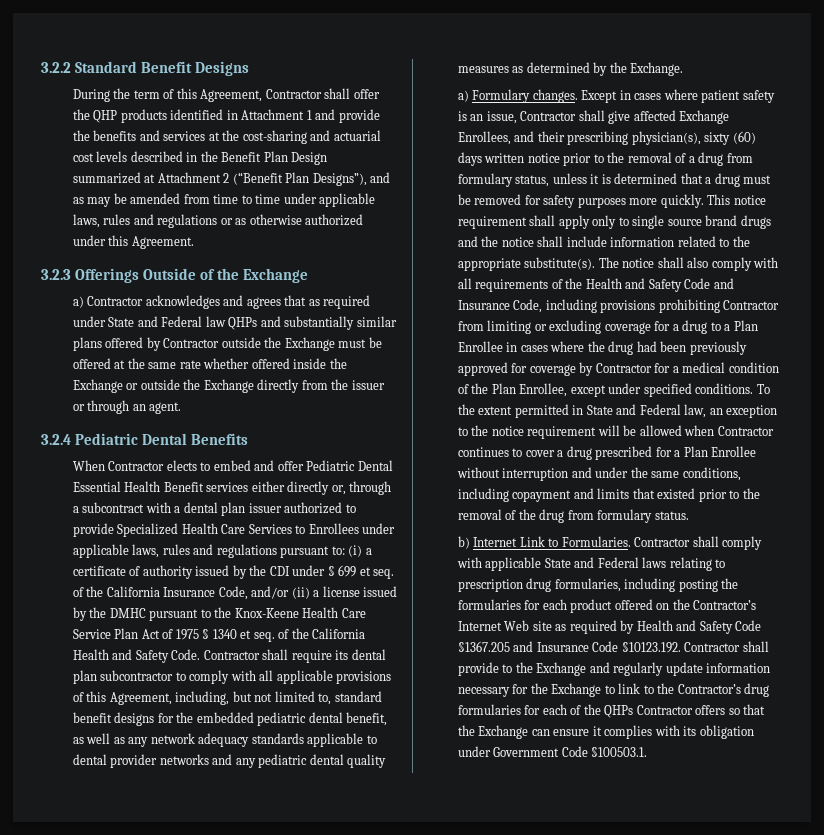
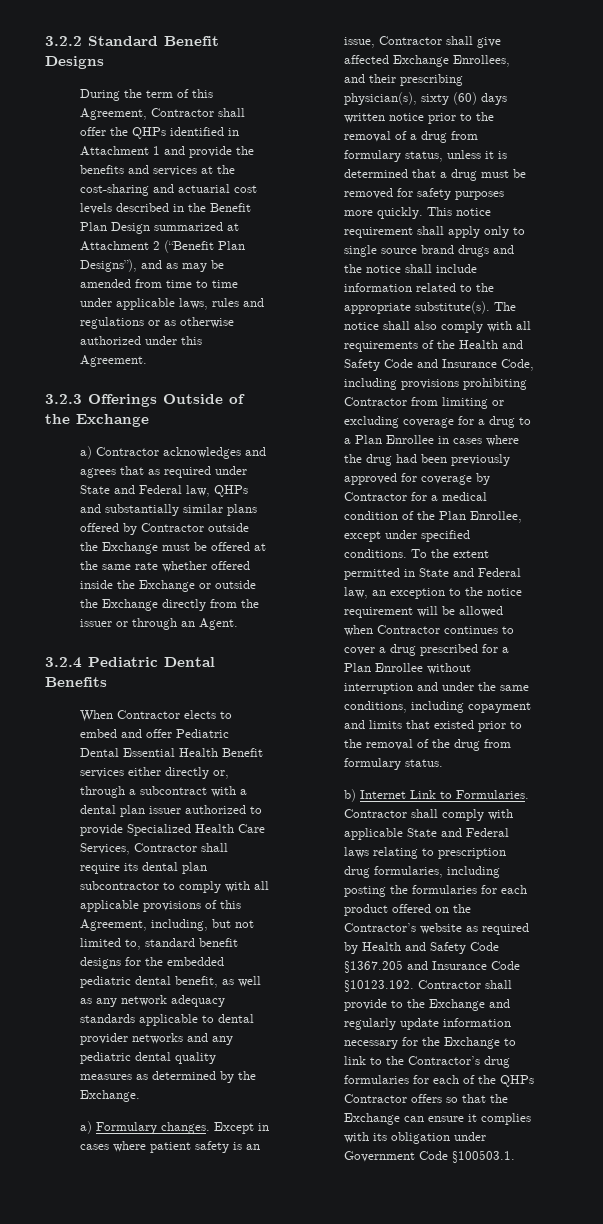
[93,109,167,123] QHP products -> [131,127,166,139] QHPs
[205,316,226,327] law -> [185,485,210,497] law,
[149,402,182,414] agent. -> [198,618,238,630] Agent.
[248,523,396,534] [72,544,372,558] [72,565,395,579] [72,586,398,600] [72,607,366,621] [72,628,366,642] [72,649,201,663] Services to Enrollees under applicable laws, rules and regulations pursuant to: (i) a certificate of authority issued by the CDI under § 699 et seq. of the California Insurance Code, and/or (ii) a license issued by the DMHC pursuant to the Knox-Keene Health Care Service Plan Act of 1975 § 1340 et seq. of the California Health and Safety Code. -> [79,843,130,855] Services,
[457,620,552,631] Internet Web site -> [419,923,462,934] website

